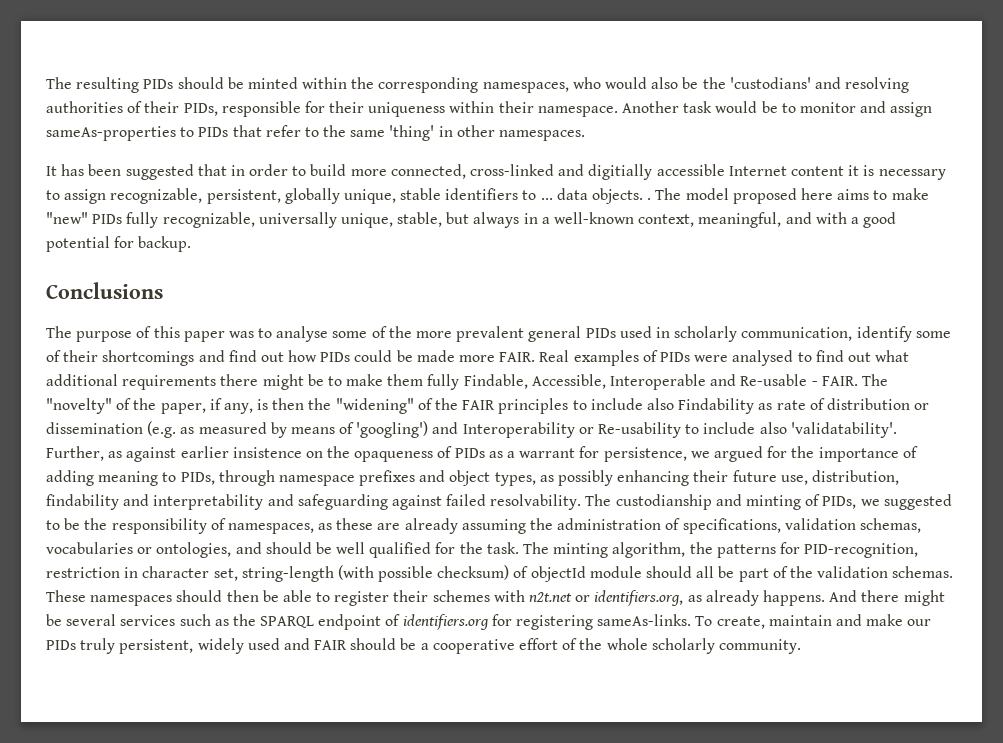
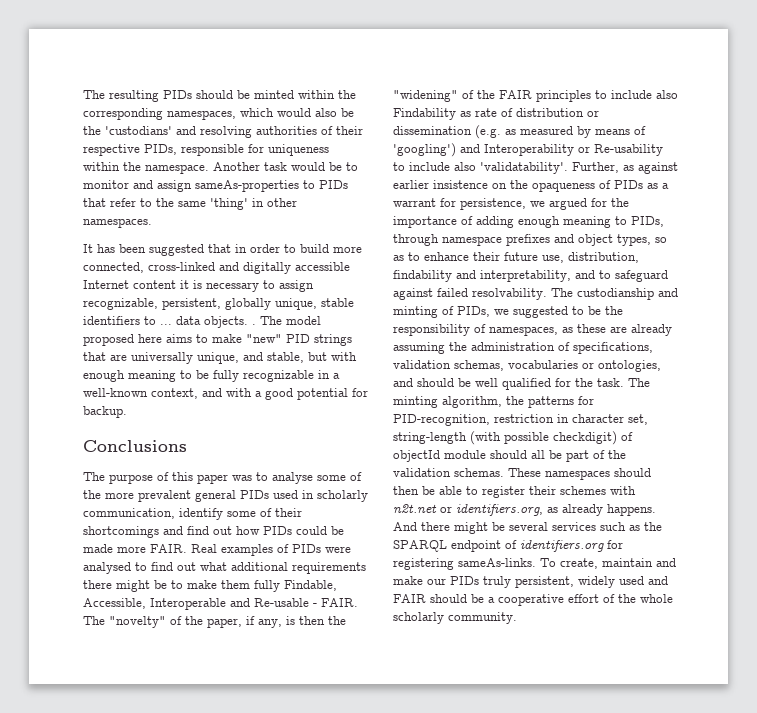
[572,77,601,89] who -> [240,108,274,117] which
(180, 107) none -> [83,144,140,156] respective
[329,101,365,113] their -> (264, 148) none
[498,101,534,113] their -> [123,162,141,171] the
[588,164,653,180] digitially -> [243,262,291,274] digitally
[92,212,255,228] PIDs fully recognizable, -> [286,334,352,346] [83,352,127,361] PID strings that are
(393, 220) none -> [243,352,263,361] and
[473,212,520,228] always -> [331,352,357,361] [83,370,314,382] with enough meaning to be fully recognizable
[698,212,782,228] meaningful, -> (198, 393) none
(94, 478) none -> [518,216,560,228] enough
[539,470,690,486] as possibly enhancing -> [655,237,667,243] [393,252,469,261] so as to enhance
[153,494,388,510] interpretability and safeguarding -> [480,270,668,282] interpretability, and to safeguard
[437,565,510,580] checksum) -> [553,431,617,445] checkdigit)

